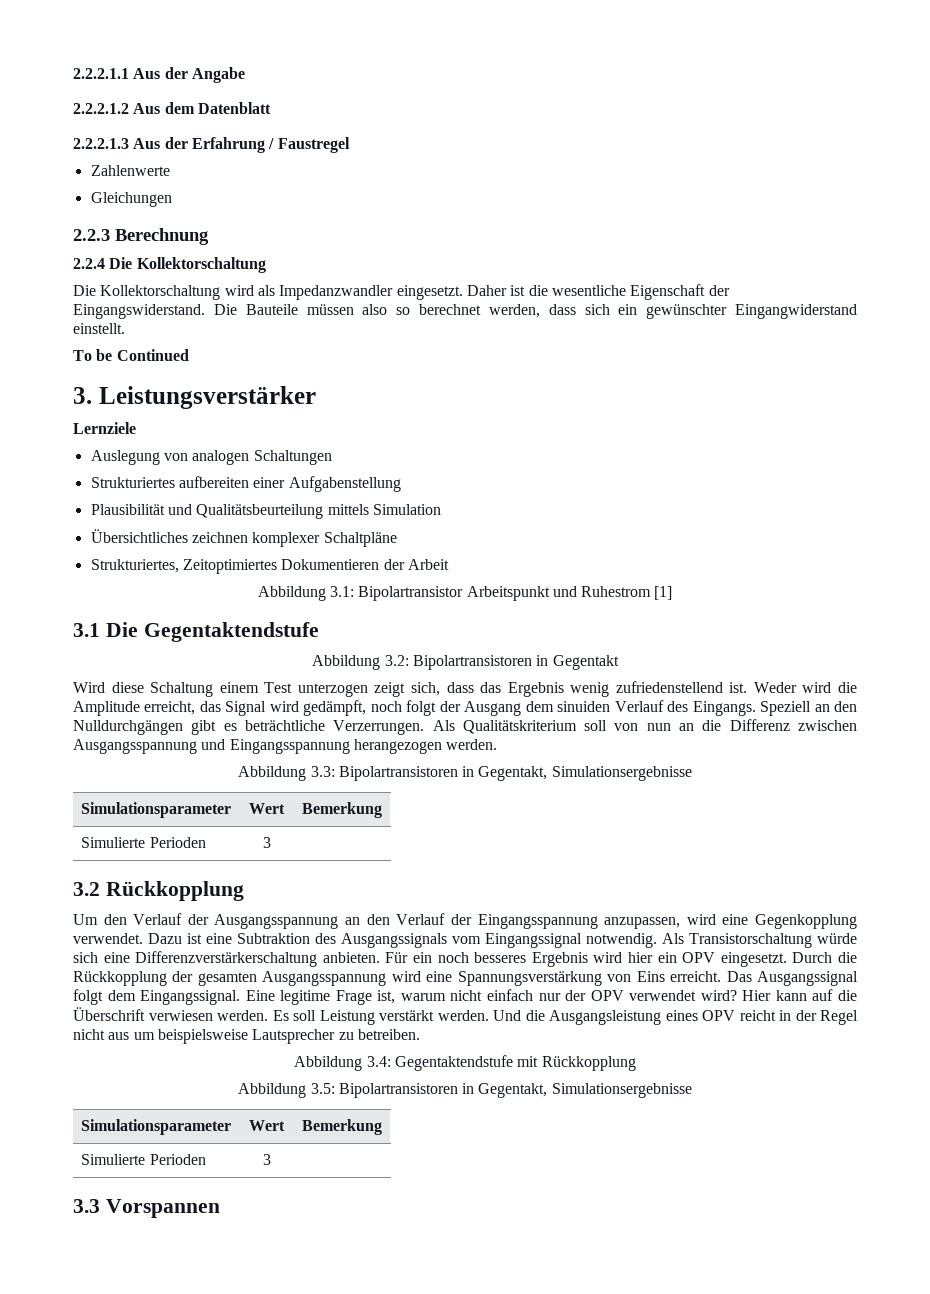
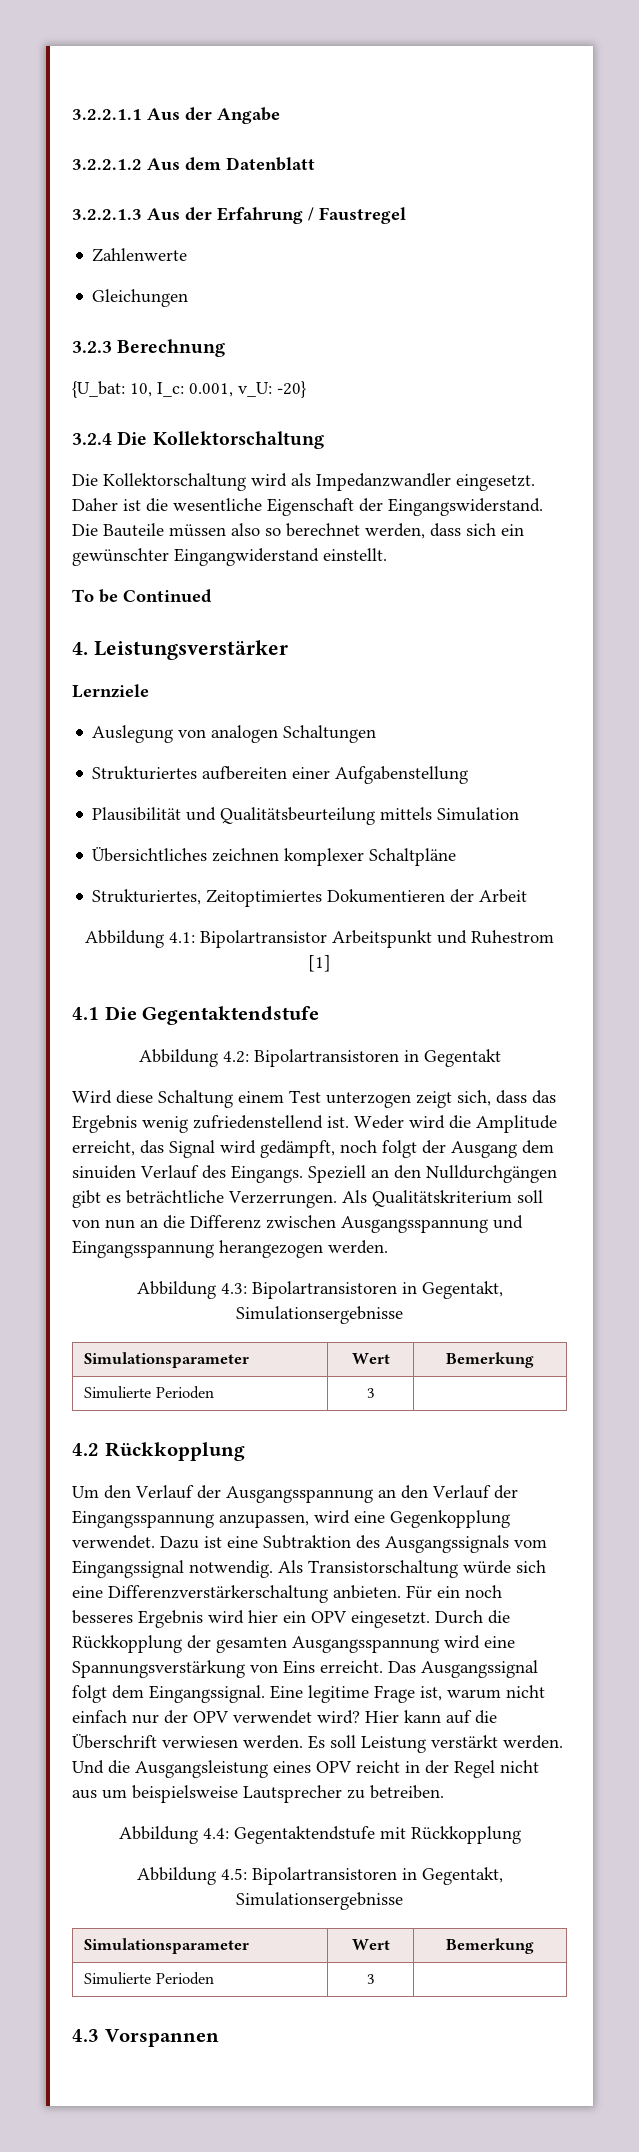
[73,68,129,79] 2.2.2.1.1 -> [72,109,142,120] 3.2.2.1.1
[73,103,129,114] 2.2.2.1.2 -> [72,159,142,170] 3.2.2.1.2
[73,138,129,149] 2.2.2.1.3 -> [72,209,142,220] 3.2.2.1.3
[73,229,110,241] 2.2.3 -> [72,341,112,353] 3.2.3
[73,258,105,269] 2.2.4 -> [72,381,306,398] [72,433,112,445] {U_bat: 10, I_c: 0.001, v_U: -20} // 3.2.4
[73,387,92,404] 3. -> [72,642,88,655] 4.
[329,586,354,597] 3.1: -> [169,932,195,943] 4.1:
[73,623,100,637] 3.1 -> [72,1007,99,1020] 4.1
[384,655,409,666] 3.2: -> [222,1051,249,1063] 4.2:
[310,766,335,777] 3.3: -> [220,1283,247,1294] 4.3:
[73,882,100,896] 3.2 -> [72,1443,99,1456] 4.2
[366,1056,391,1067] 3.4: -> [202,1828,229,1839] 4.4:
[310,1083,335,1094] 3.5: -> [220,1868,247,1880] 4.5:
[73,1199,100,1213] 3.3 -> [72,2029,99,2042] 4.3

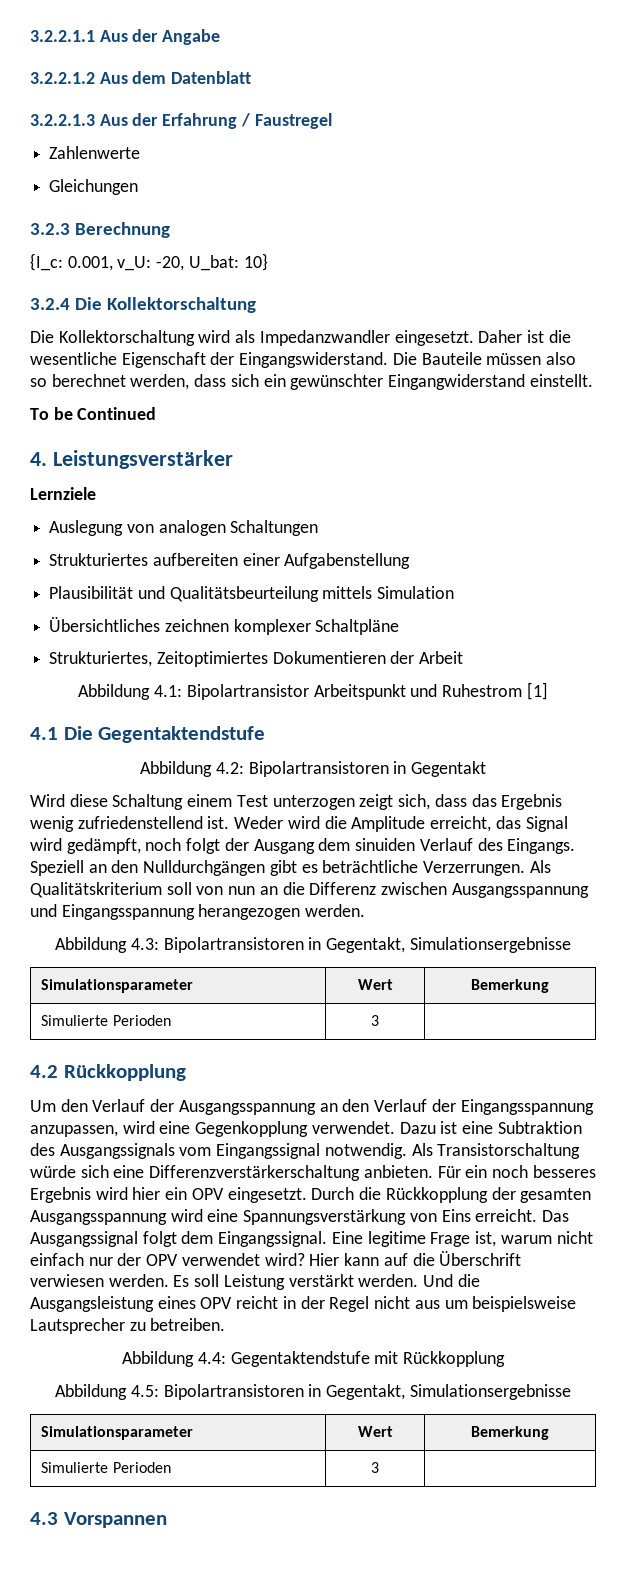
[72,381,306,398] {U_bat: 10, I_c: 0.001, v_U: -20} -> [30,253,268,271] {I_c: 0.001, v_U: -20, U_bat: 10}

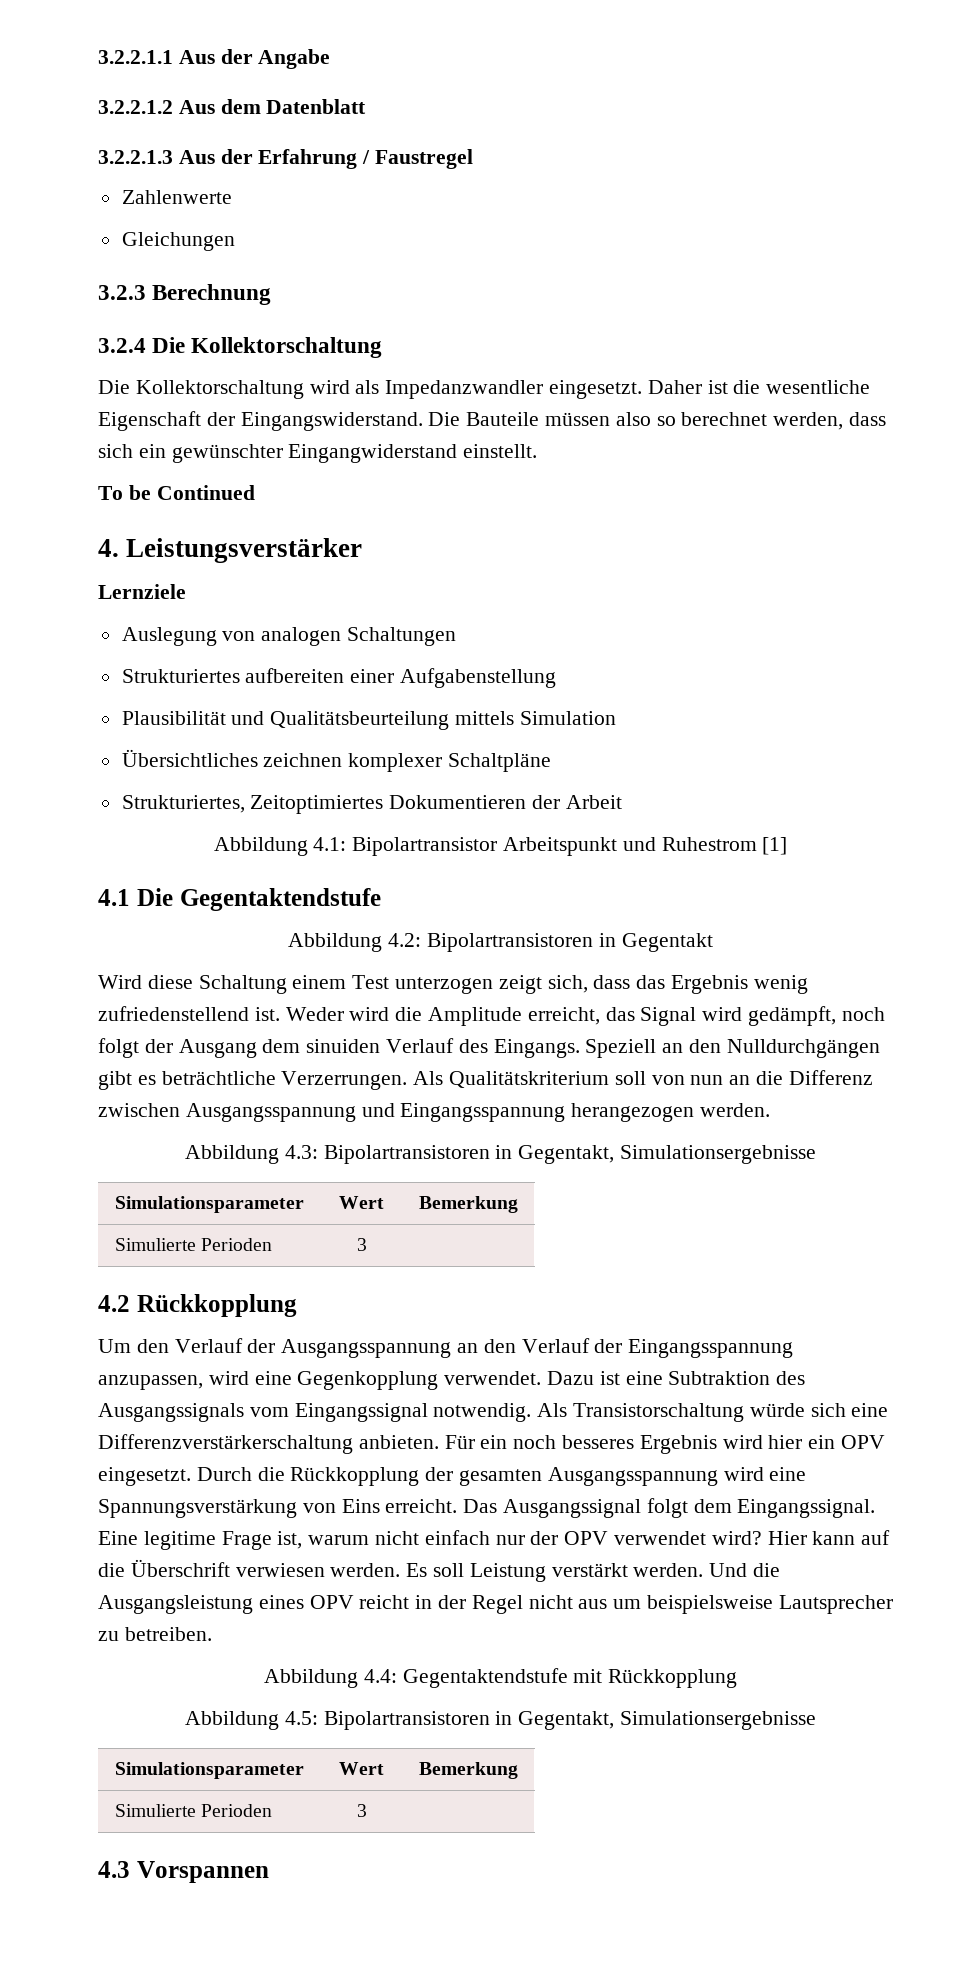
[30,253,268,271] // {I_c: 0.001, v_U: -20, U_bat: 10} -> (272, 294) none

